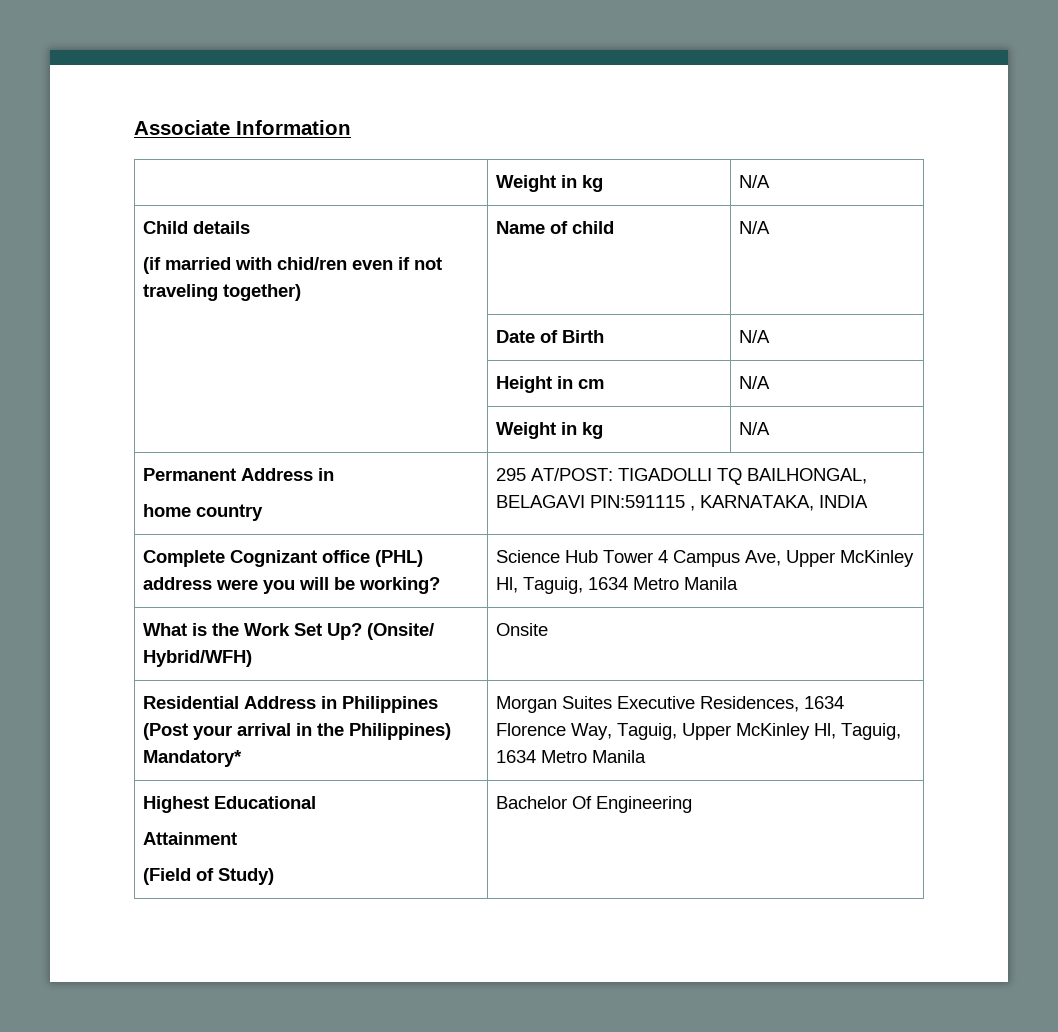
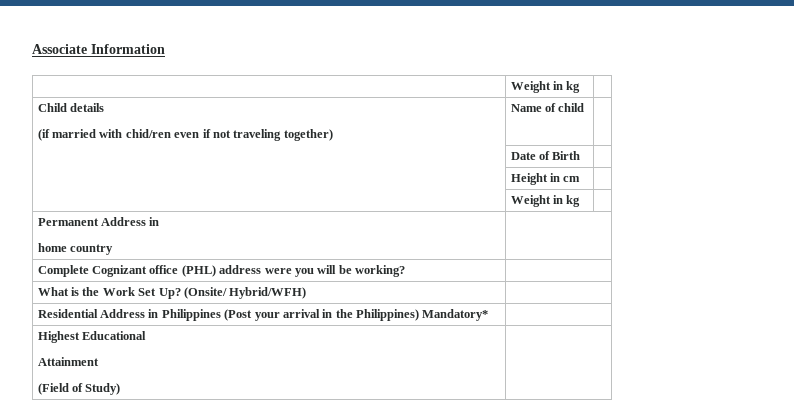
[738,175,770,188] N/A -> (581, 87) none
[738,221,770,234] N/A -> (585, 107) none
[738,330,770,343] N/A -> (581, 155) none
[738,376,770,389] [495,422,603,439] [738,422,770,435] N/A // | Weight in kg | N/A -> [510,195,581,207] // | Weight in kg |
[495,468,867,485] [495,495,868,511] 295 AT/POST: TIGADOLLI TQ BAILHONGAL, BELAGAVI PIN:591115 , KARNATAKA, INDIA -> (114, 249) none
[495,550,914,567] [495,577,738,594] Science Hub Tower 4 Campus Ave, Upper McKinley Hl, Taguig, 1634 Metro Manila -> (406, 271) none
[495,623,548,636] Onsite -> (307, 293) none
[495,696,844,713] [495,723,901,740] [495,750,646,763] Morgan Suites Executive Residences, 1634 Florence Way, Taguig, Upper McKinley Hl, Taguig, 1634 Metro Manila -> (489, 315) none
[495,796,692,813] Bachelor Of Engineering -> (121, 389) none

